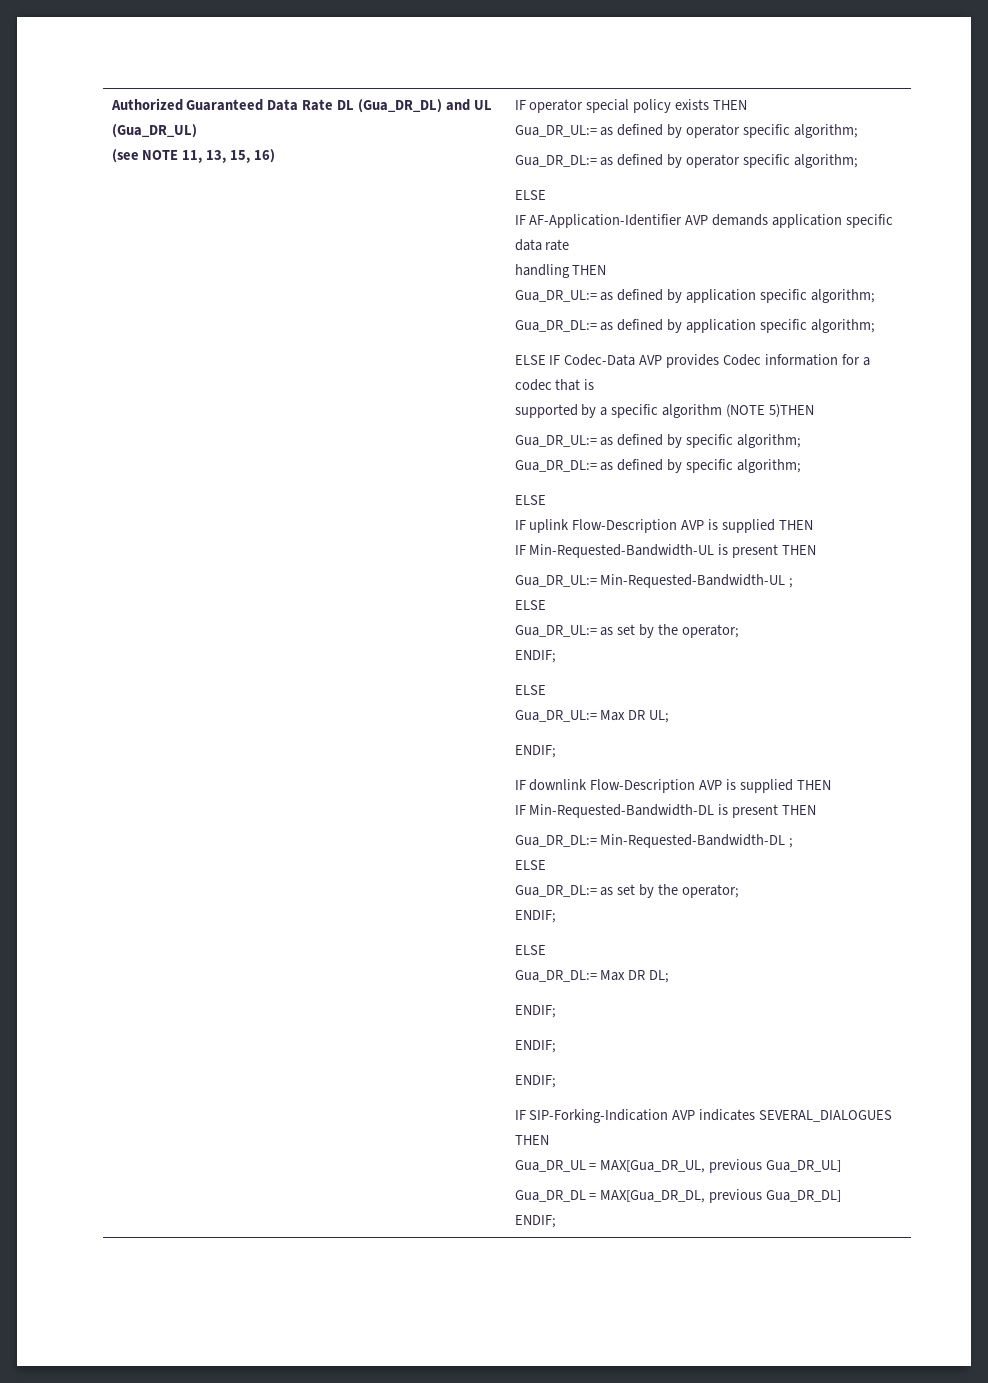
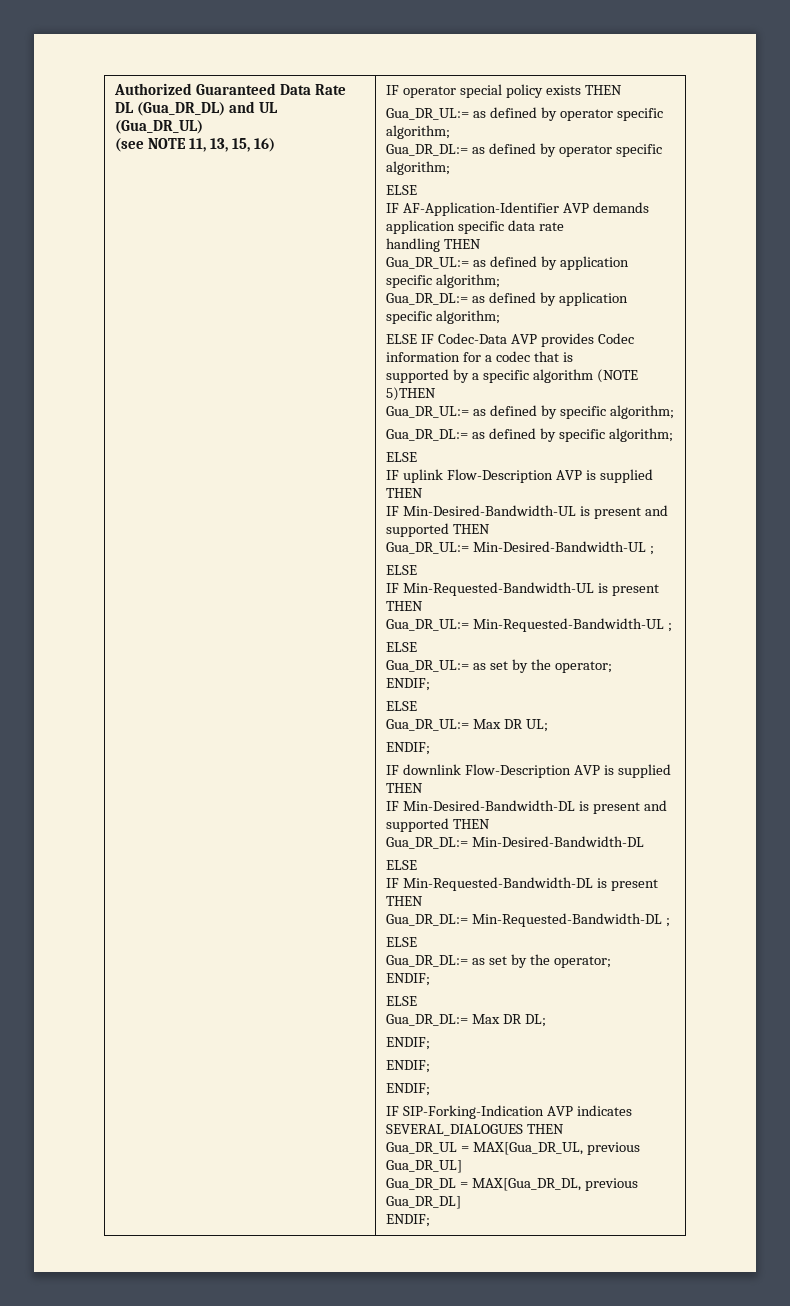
(814, 525) none -> [386,505,669,519] [386,523,491,537] [386,541,655,555] [386,565,418,575] // IF Min-Desired-Bandwidth-UL is present and supported THEN // Gua_DR_UL:= Min-Desired-Bandwidth-UL ; // ELSE
(832, 785) none -> [386,800,668,814] [386,818,491,832] [386,836,645,849] [386,860,418,870] // IF Min-Desired-Bandwidth-DL is present and supported THEN // Gua_DR_DL:= Min-Desired-Bandwidth-DL // ELSE

